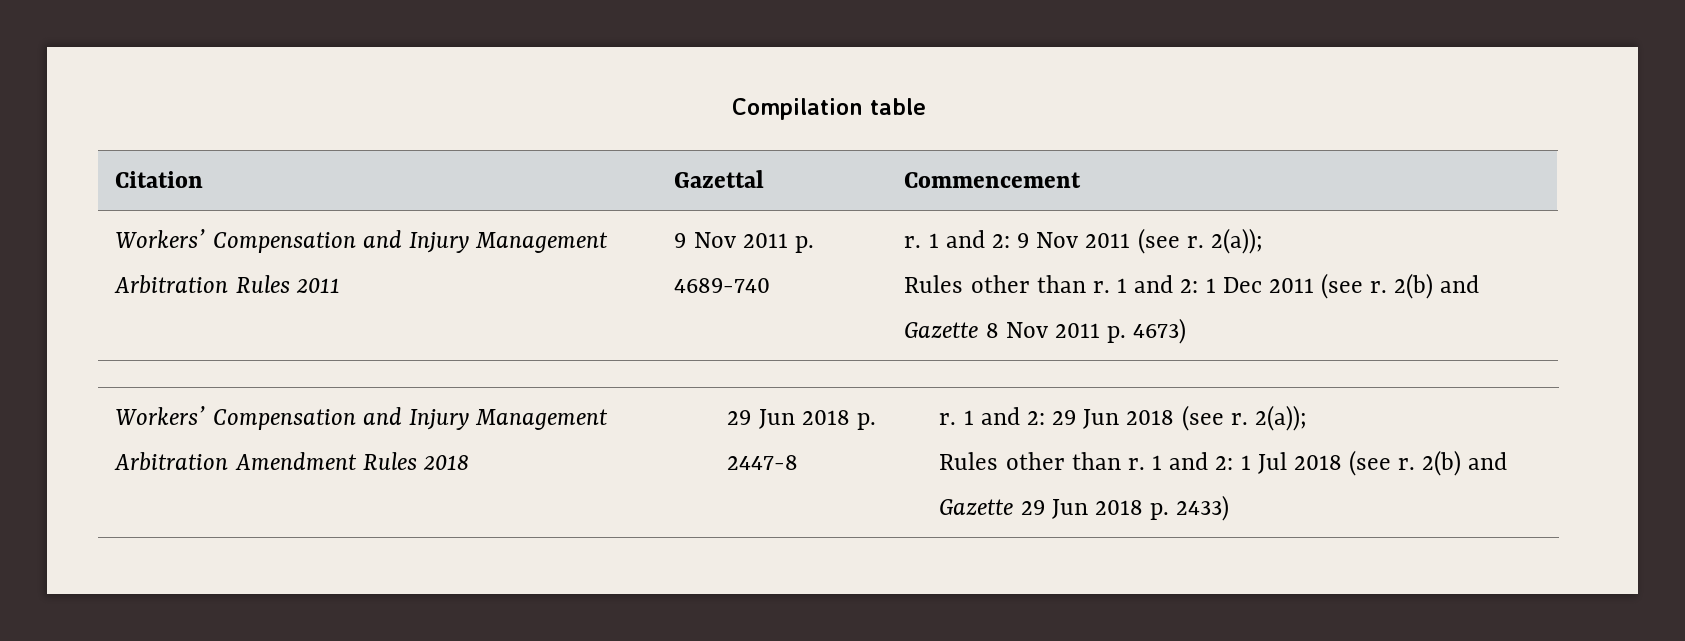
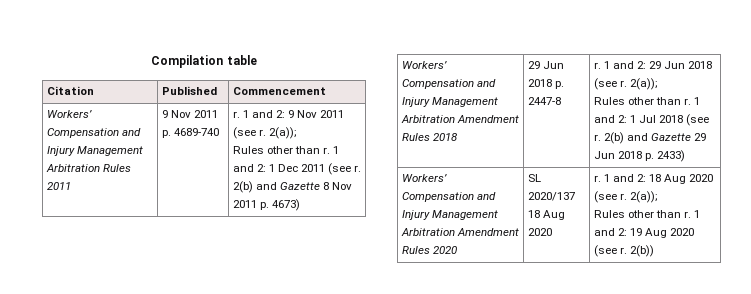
[674,170,765,188] Gazettal -> [161,86,217,95] Published
(1230, 508) none -> [401,174,447,182] [401,192,496,202] [401,210,498,220] [400,228,519,236] [401,246,457,254] [527,174,541,182] [527,192,575,201] [527,210,565,220] [527,228,552,236] [593,174,714,184] [593,191,658,203] [593,210,701,218] [593,228,695,238] [593,245,654,257] // Workers’ Compensation and Injury Management Arbitration Amendment Rules 2020 | SL 2020/137 18 Aug 2020 | r. 1 and 2: 18 Aug 2020 (see r. 2(a)); // Rules other than r. 1 and 2: 19 Aug 2020 (see r. 2(b))

